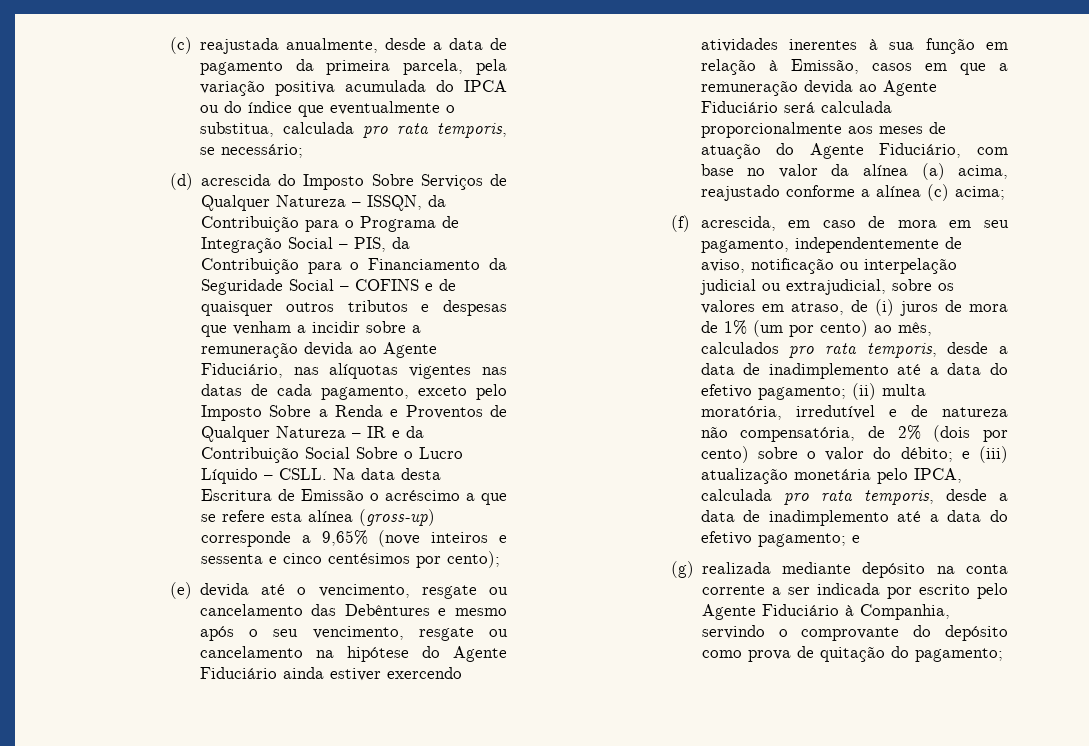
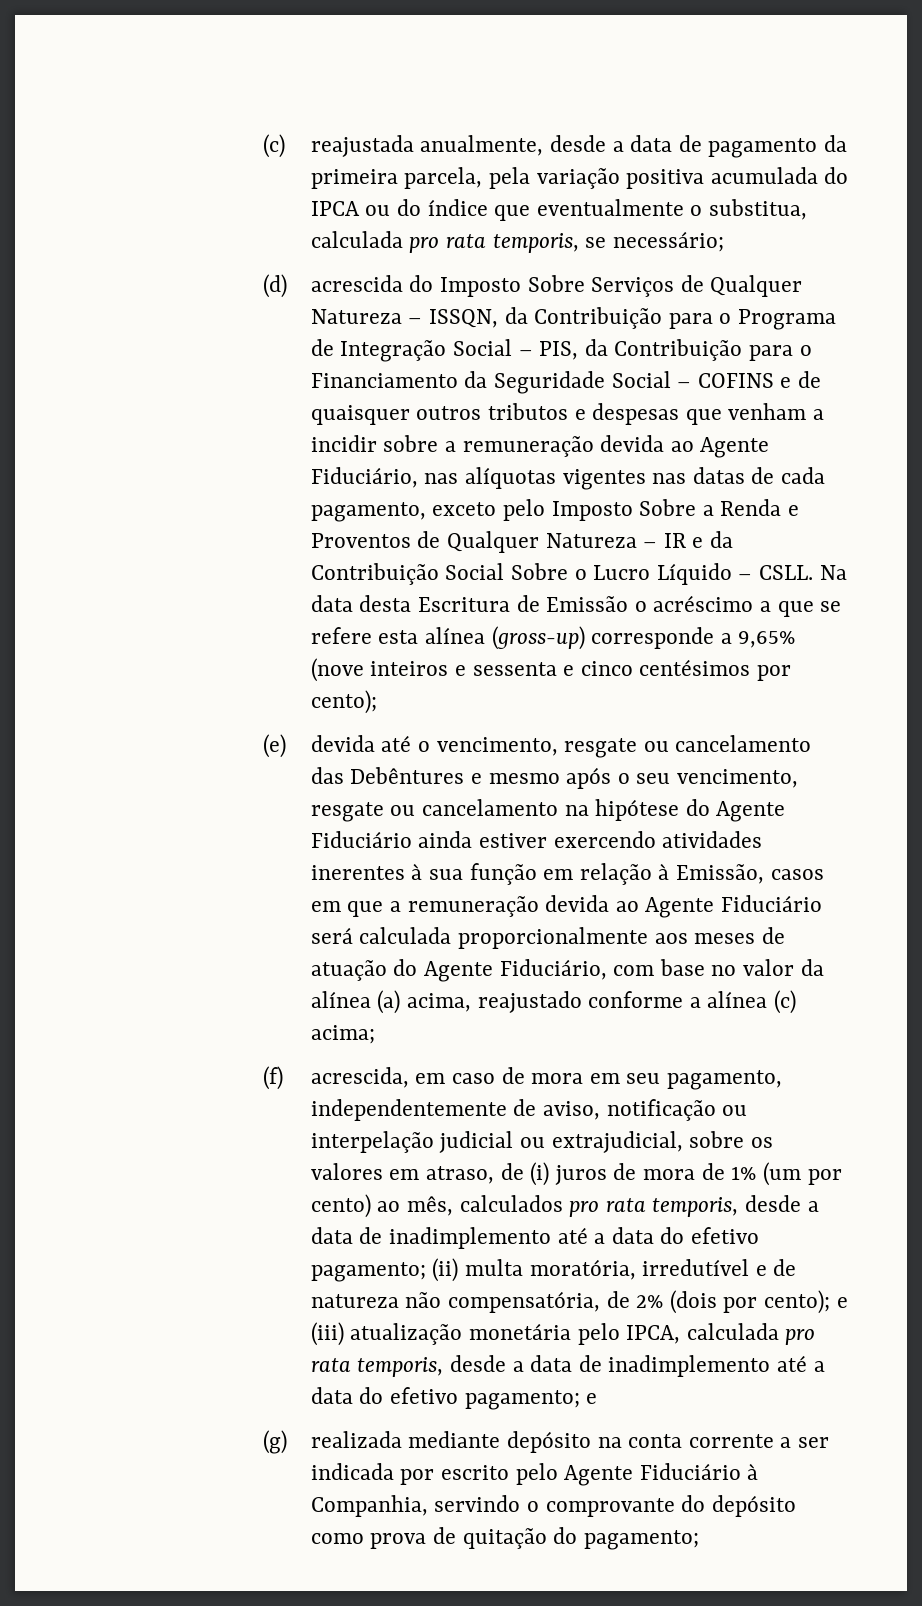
[700,446,953,463] cento) sobre o valor do débito; -> [764,1290,831,1314] cento);

